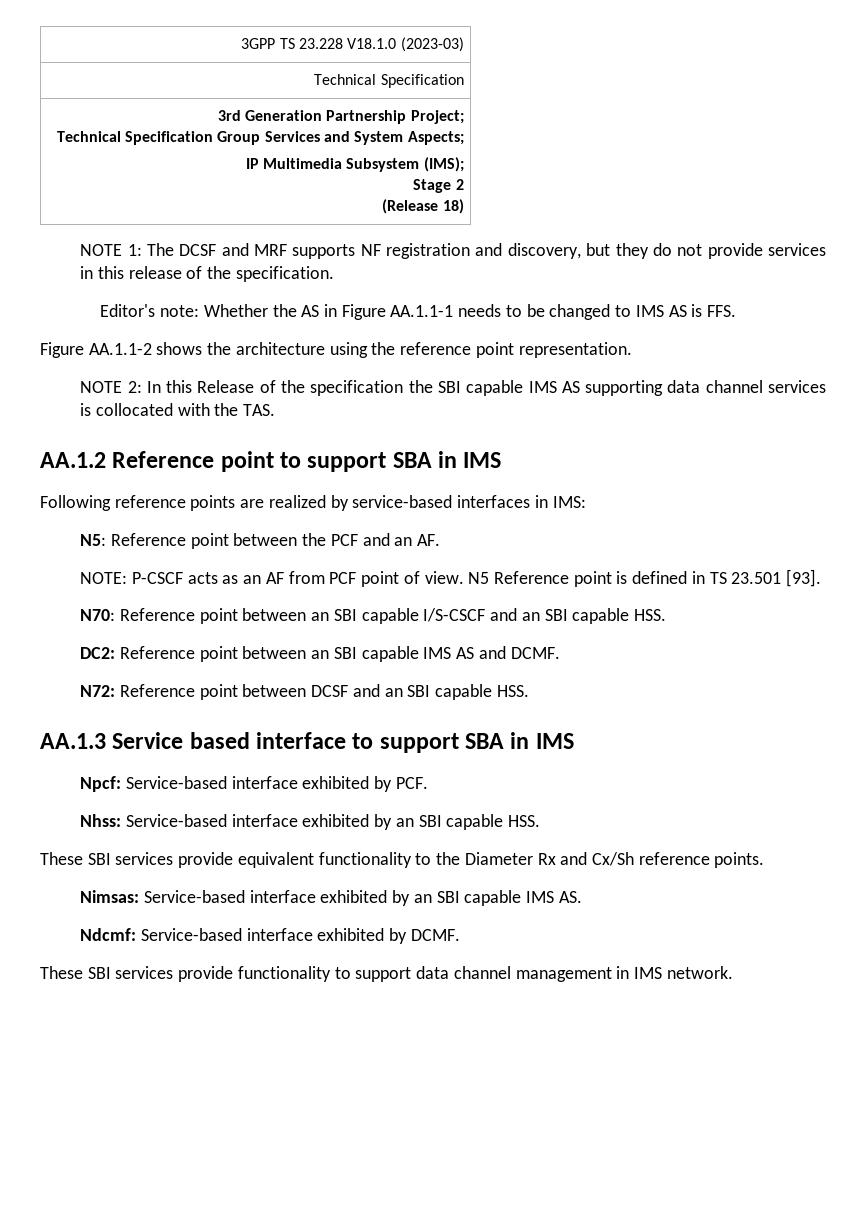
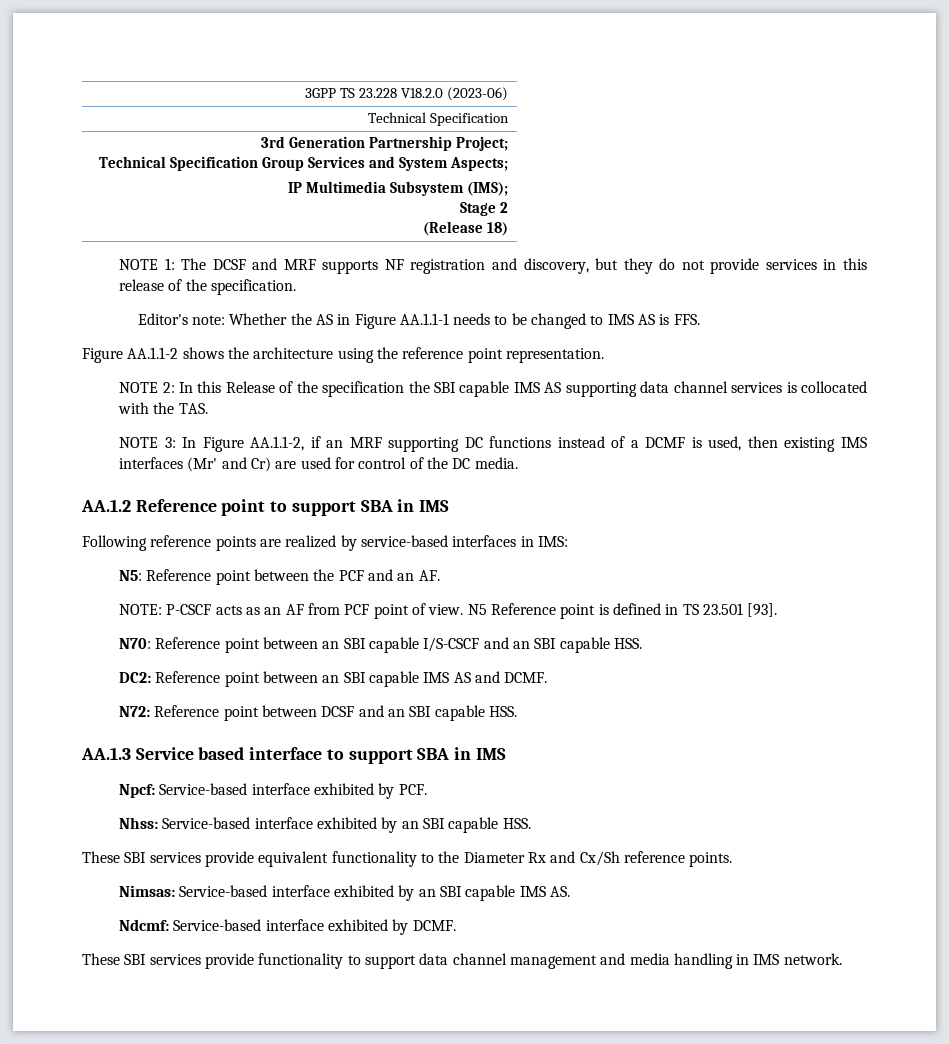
[347,37,464,52] V18.1.0 (2023-03) -> [400,87,508,101] V18.2.0 (2023-06)
(276, 410) none -> [119,436,868,452] [119,457,518,472] // NOTE 3: In Figure AA.1.1-2, if an MRF supporting DC functions instead of a DCMF is used, then existing IMS interfaces (Mr' and Cr) are used for control of the DC media.
(612, 974) none -> [600,953,733,969] and media handling

